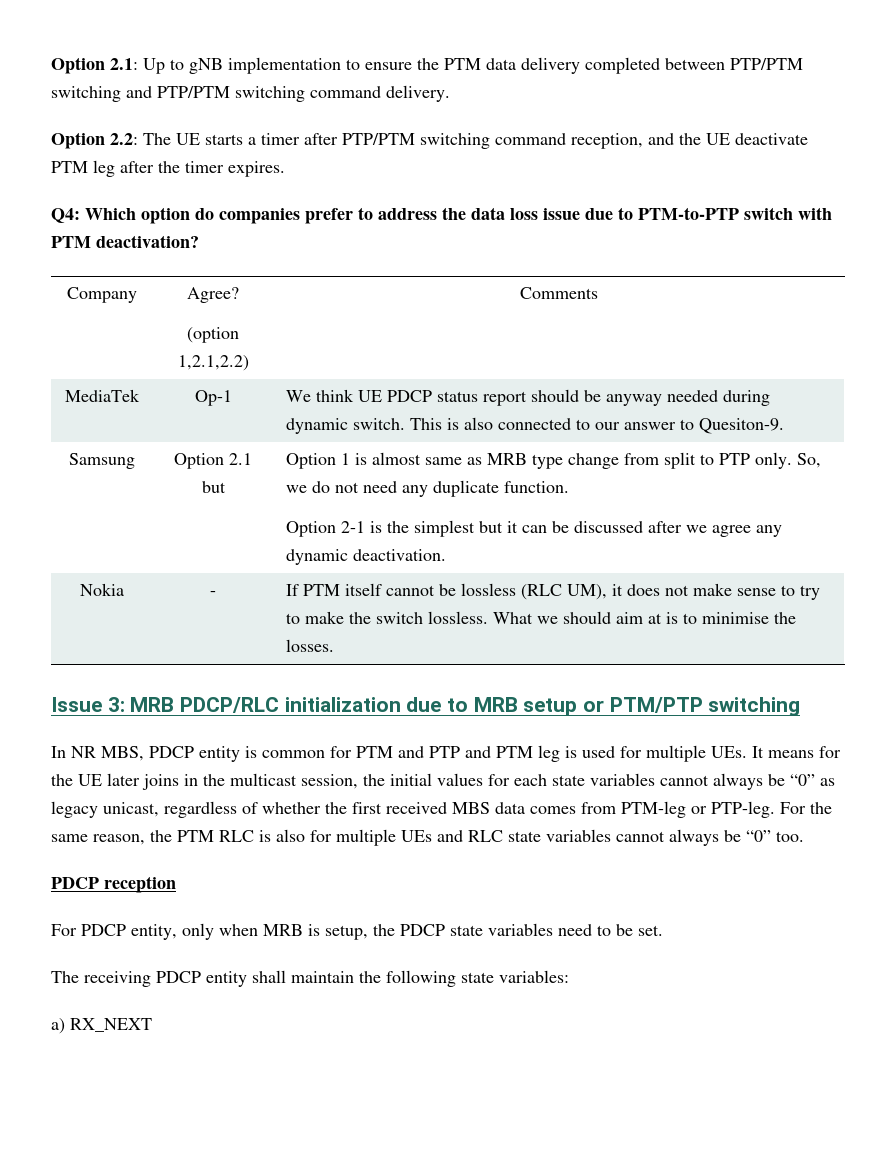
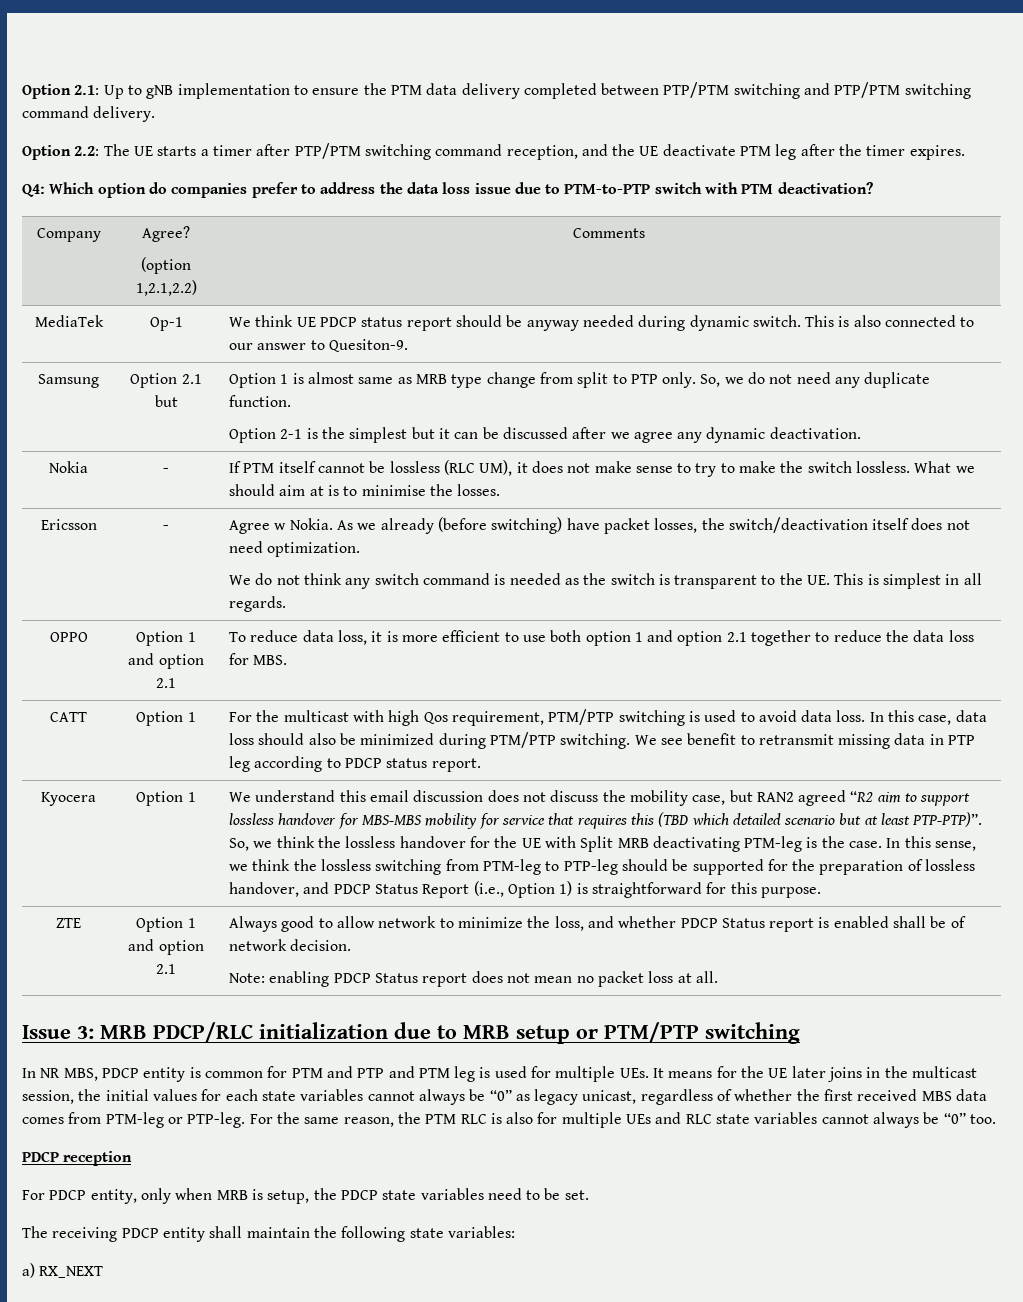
(335, 645) none -> [40,519,97,530] [163,525,169,530] [228,517,970,534] [228,541,361,557] [228,573,982,589] [228,596,286,612] [49,632,88,642] [136,631,196,646] [128,653,204,669] [156,678,176,688] [228,630,974,646] [228,653,288,665] [50,712,87,722] [136,711,196,726] [228,709,987,726] [228,732,976,749] [228,756,481,772] [41,792,96,806] [136,791,196,806] [228,790,971,806] [228,812,983,829] [228,836,977,852] [228,859,976,875] [228,881,821,898] [56,918,81,928] [136,917,196,932] [128,939,204,955] [156,964,176,974] [228,916,966,932] [228,939,352,951] [228,971,718,987] // Ericsson | - | Agree w Nokia. As we already (before switching) have packet losses, the switch/deactivation itself does not need optimization. // We do not think any switch command is needed as the switch is transparent to the UE. This is simplest in all regards. // OPPO | Option 1 and option 2.1 | To reduce data loss, it is more efficient to use both option 1 and option 2.1 together to reduce the data loss for MBS. // CATT | Option 1 | For the multicast with high Qos requirement, PTM/PTP switching is used to avoid data loss. In this case, data loss should also be minimized during PTM/PTP switching. We see benefit to retransmit missing data in PTP leg according to PDCP status report. // Kyocera | Option 1 | We understand this email discussion does not discuss the mobility case, but RAN2 agreed “R2 aim to support lossless handover for MBS-MBS mobility for service that requires this (TBD which detailed scenario but at least PTP-PTP)”. So, we think the lossless handover for the UE with Split MRB deactivating PTM-leg is the case. In this sense, we think the lossless switching from PTM-leg to PTP-leg should be supported for the preparation of lossless handover, and PDCP Status Report (i.e., Option 1) is straightforward for this purpose. // ZTE | Option 1 and option 2.1 | Always good to allow network to minimize the loss, and whether PDCP Status report is enabled shall be of network decision. // Note: enabling PDCP Status report does not mean no packet loss at all.

